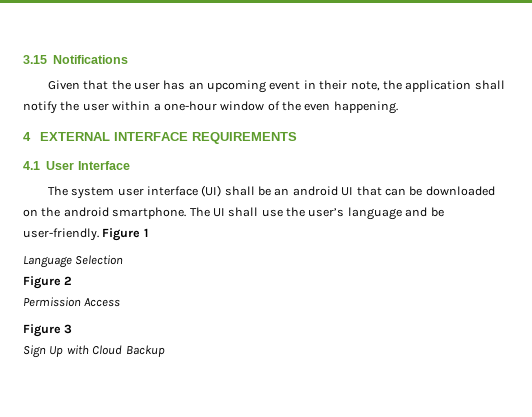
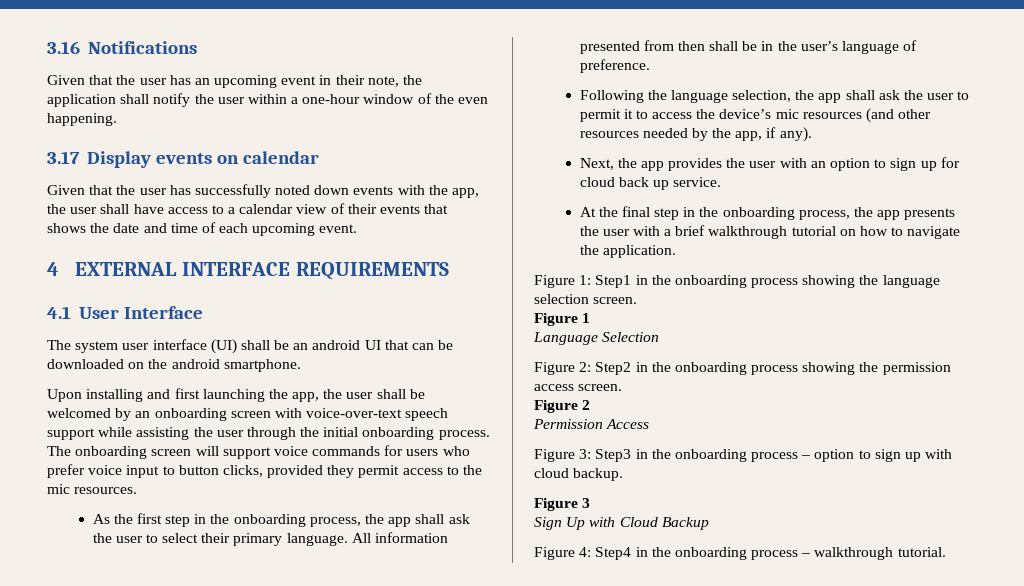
[23,55,47,64] 3.15 -> [47,41,80,54] 3.16
(398, 107) none -> [47,151,319,168] [47,184,480,198] [47,203,449,214] [47,222,358,236] // 3.17 Display events on calendar // Given that the user has successfully noted down events with the app, the user shall have access to a calendar view of their events that shows the date and time of each upcoming event.
[189,207,444,220] [23,228,148,241] [23,255,124,268] [23,276,73,289] [23,297,121,307] The UI shall use the user’s language and be user-friendly. Figure 1 // Language Selection // Figure 2 // Permission Access -> [47,388,425,402] [47,408,449,421] [47,427,490,440] [47,445,470,459] [47,464,483,478] [47,484,138,494] [92,513,470,527] [92,532,448,546] [579,40,918,54] [579,59,650,73] [579,90,970,103] [579,108,932,123] [579,127,812,142] [579,157,960,171] [579,177,722,190] [579,206,956,220] [579,225,961,239] [579,245,676,258] [534,275,940,288] [534,294,638,304] [534,313,591,326] [533,332,660,345] [534,362,951,375] [534,384,623,391] [534,400,591,413] [533,419,650,429] [534,449,953,462] [534,468,624,481] // Upon installing and first launching the app, the user shall be welcomed by an onboarding screen with voice-over-text speech support while assisting the user through the initial onboarding process. The onboarding screen will support voice commands for users who prefer voice input to button clicks, provided they permit access to the mic resources. // As the first step in the onboarding process, the app shall ask the user to select their primary language. All information presented from then shall be in the user’s language of preference. // Following the language selection, the app shall ask the user to permit it to access the device’s mic resources (and other resources needed by the app, if any). // Next, the app provides the user with an option to sign up for cloud back up service. // At the final step in the onboarding process, the app presents the user with a brief walkthrough tutorial on how to navigate the application. // Figure 1: Step1 in the onboarding process showing the language selection screen. // Figure 1 // Language Selection // Figure 2: Step2 in the onboarding process showing the permission access screen. // Figure 2 // Permission Access // Figure 3: Step3 in the onboarding process – option to sign up with cloud backup.
(165, 351) none -> [534,547,946,560] // Figure 4: Step4 in the onboarding process – walkthrough tutorial.

